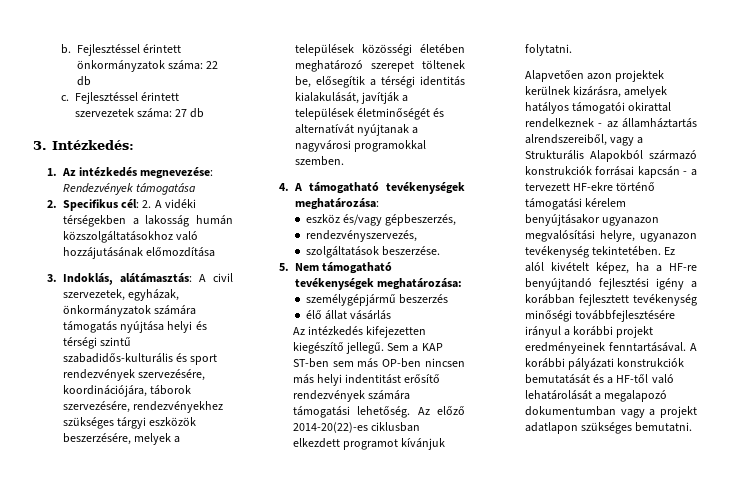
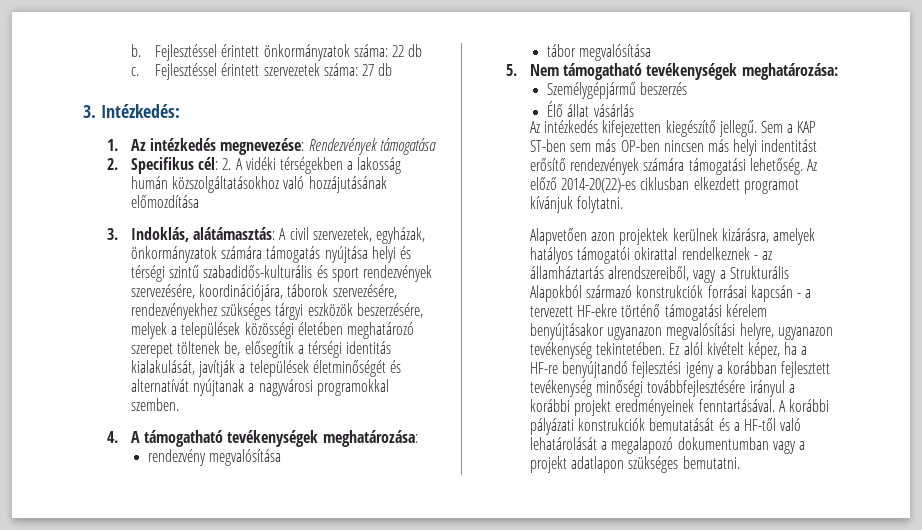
[305,214,457,226] [305,230,417,242] [305,246,441,258] eszköz és/vagy gépbeszerzés, // rendezvényszervezés, // szolgáltatások beszerzése. -> [148,449,282,466] [547,44,652,61] rendezvény megvalósítása // tábor megvalósítása
[305,294,396,306] személygépjármű -> [547,82,637,99] Személygépjármű
[305,310,322,319] élő -> [547,101,564,117] Élő

